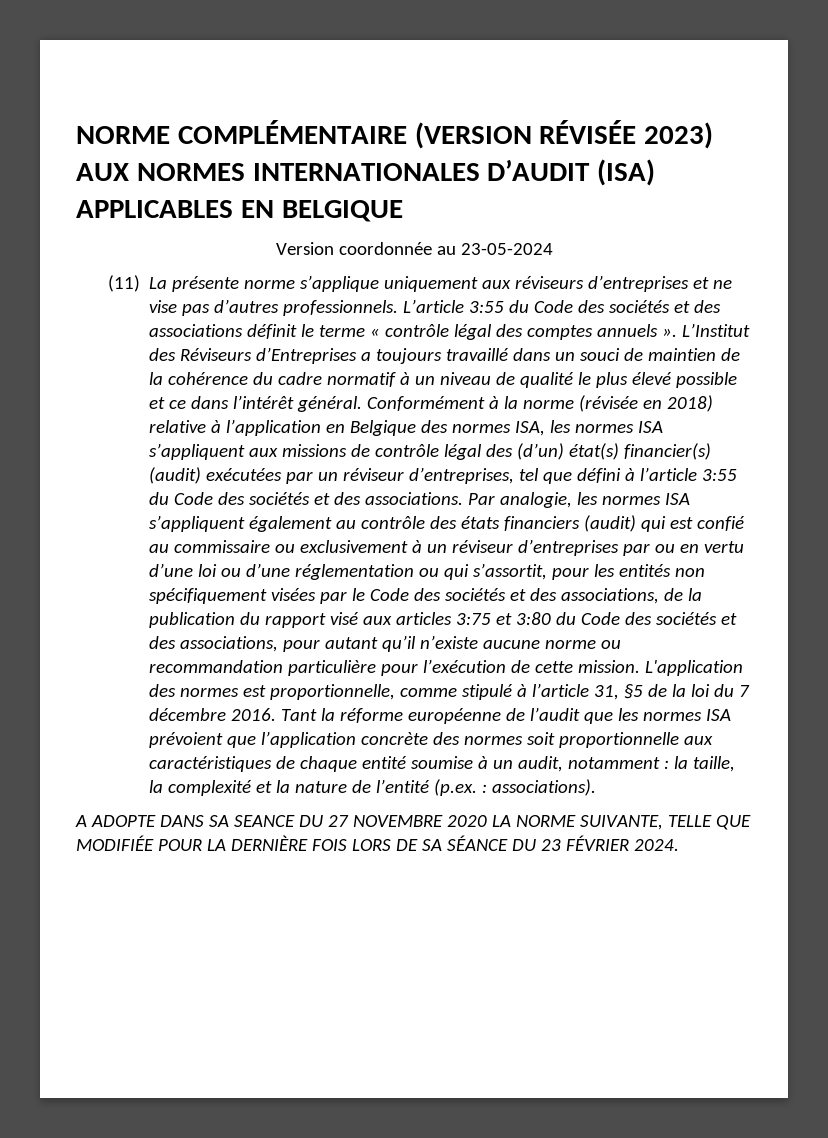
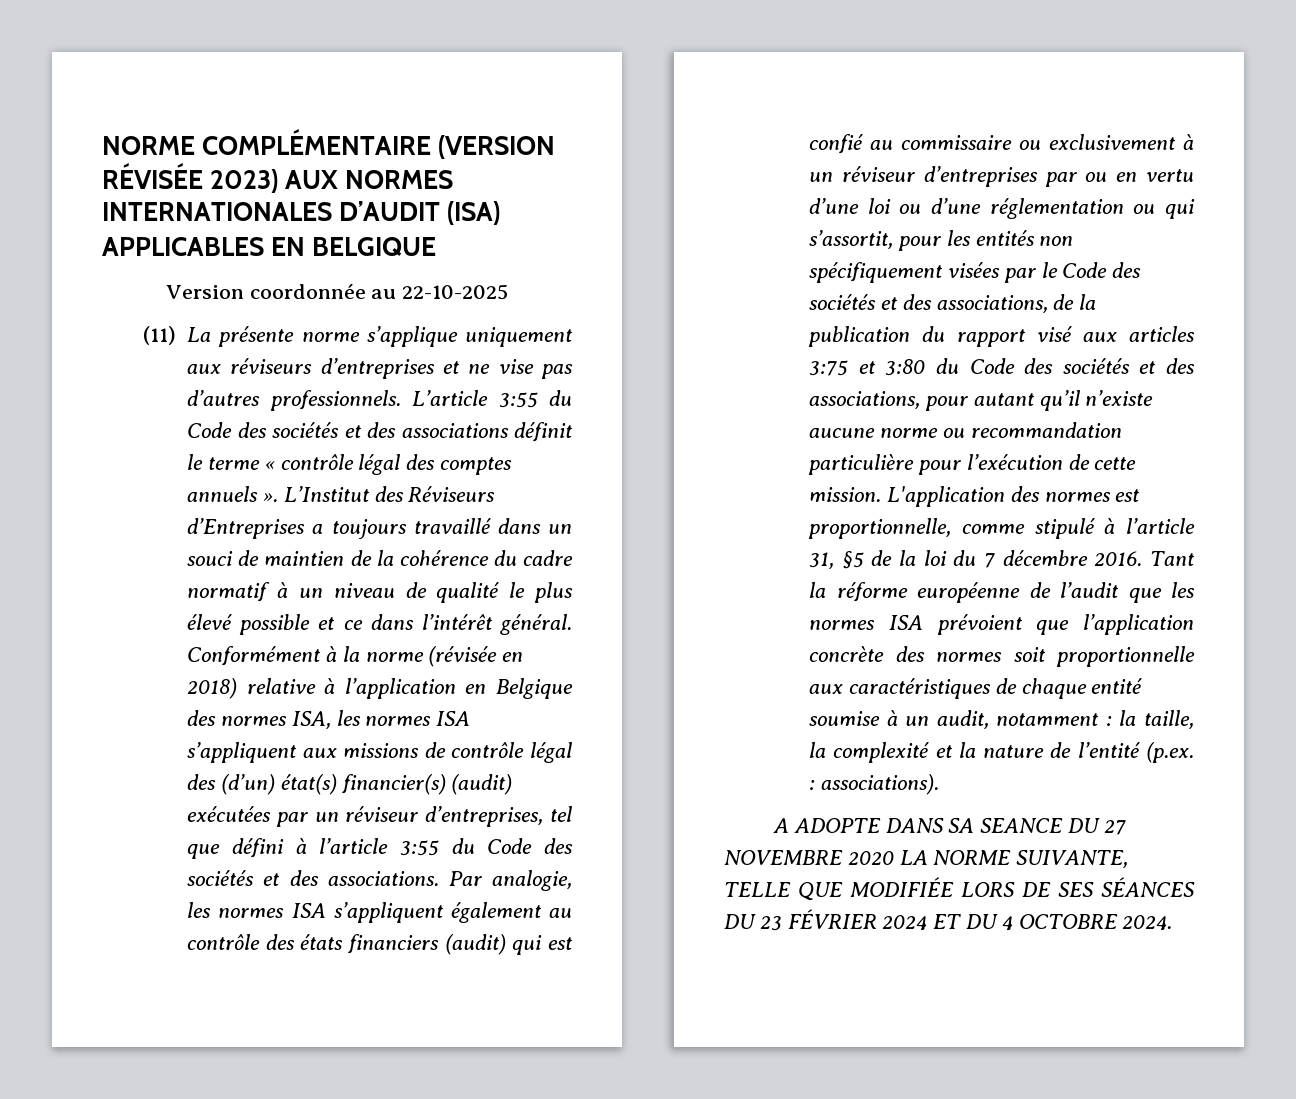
[460,243,553,255] 23-05-2024 -> [402,284,509,300] 22-10-2025
[157,835,629,851] POUR LA DERNIÈRE FOIS LORS DE SA SÉANCE DU 23 FÉVRIER -> [961,877,1195,897] [724,909,1118,931] LORS DE SES SÉANCES DU 23 FÉVRIER 2024 ET DU 4 OCTOBRE

